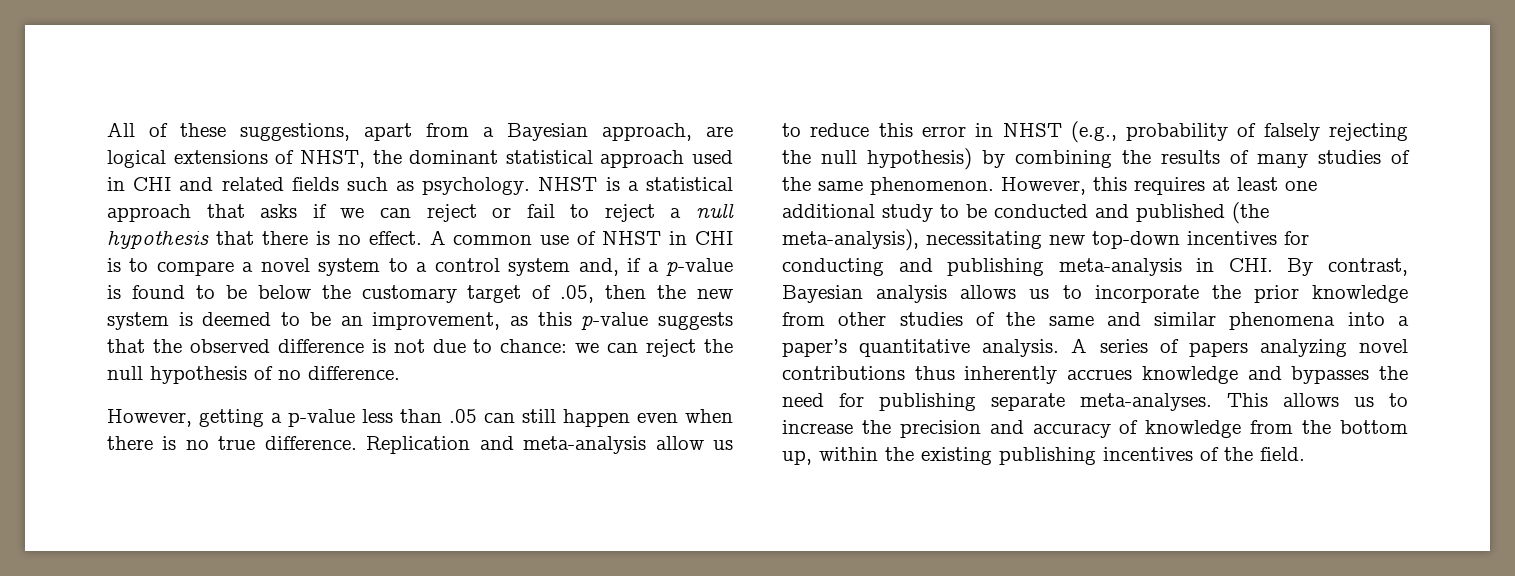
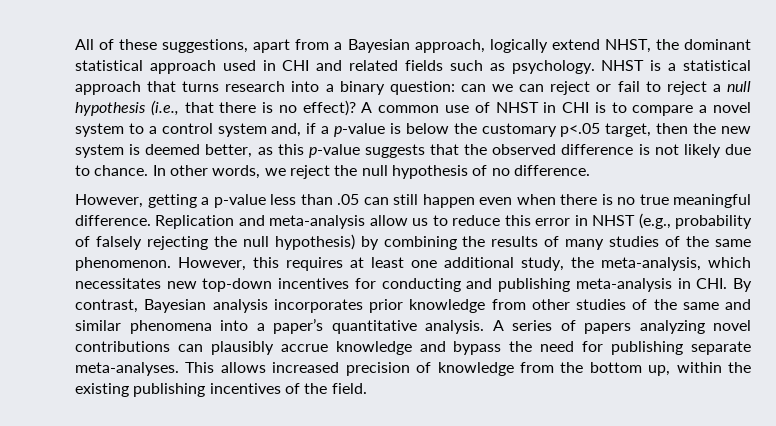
[706,126,733,137] [107,150,295,168] are logical extensions of -> [489,39,600,53] logically extend
[260,204,327,218] asks if -> [182,81,486,95] turns research into a binary question: can
(209, 240) none -> [150,100,179,116] (i.e.,
[368,231,422,245] effect. -> [302,100,356,116] effect)?
[131,285,595,303] found to be below the customary target of .05, -> [405,123,652,137] below the customary p<.05 target,
[281,312,501,330] to be an improvement, -> [205,144,253,158] better,
(425, 346) none -> [683,144,721,158] likely
[500,339,639,353] chance: we can -> [94,165,286,179] chance. In other words, we
(256, 443) none -> [673,194,751,208] meaningful
[882,202,1269,224] [782,229,1042,251] study to be conducted and published (the meta-analysis), necessitating -> [521,257,751,271] [75,278,161,289] study, the meta-analysis, which necessitates
[960,285,1241,303] allows us to incorporate the -> [273,299,363,313] incorporates
[914,366,1133,384] thus inherently accrues -> [177,341,328,355] can plausibly accrue
[1291,366,1370,384] bypasses -> [453,341,502,355] bypass
[1354,393,1408,407] [782,420,1111,438] us to increase the precision and accuracy -> [272,362,410,376] increased precision

